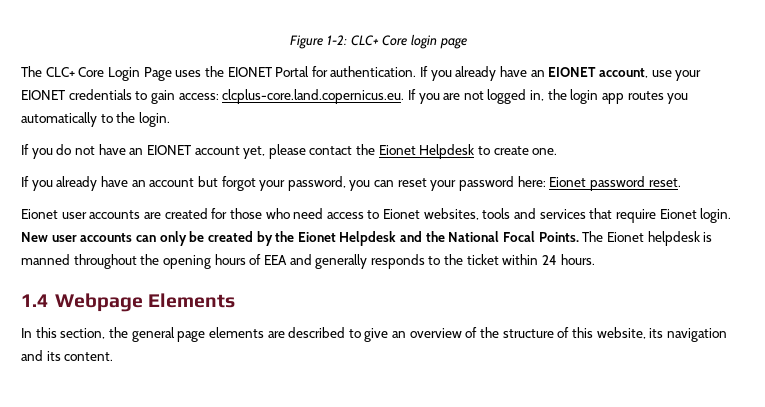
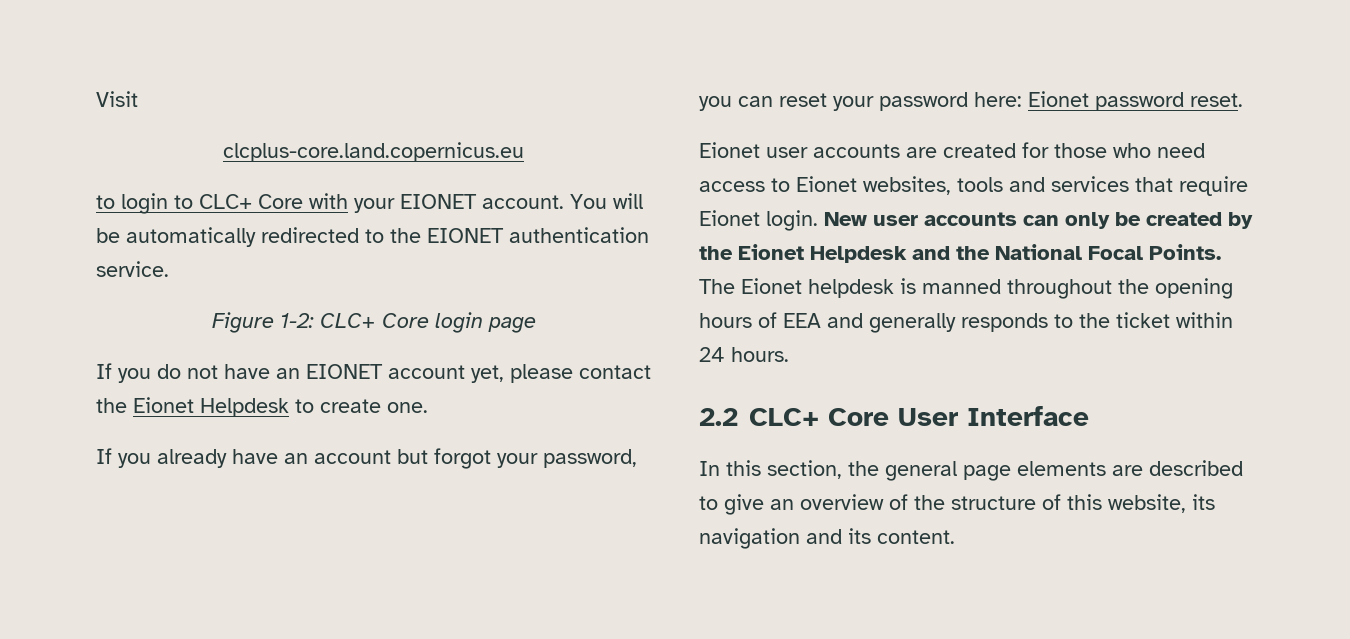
(290, 42) none -> [96,91,138,107] [223,142,524,162] [96,193,643,214] [96,227,649,247] [96,261,169,277] Visit // clcplus-core.land.copernicus.eu // to login to CLC+ Core with your EIONET account. You will be automatically redirected to the EIONET authentication service. //
[21,66,702,81] [21,89,689,104] [21,112,170,127] // The CLC+ Core Login Page uses the EIONET Portal for authentication. If you already have an EIONET account, use your EIONET credentials to gain access: clcplus-core.land.copernicus.eu. If you are not logged in, the login app routes you automatically to the login. -> (536, 325) none
[21,293,236,312] 1.4 Webpage Elements -> [699,406,1089,426] 2.2 CLC+ Core User Interface

